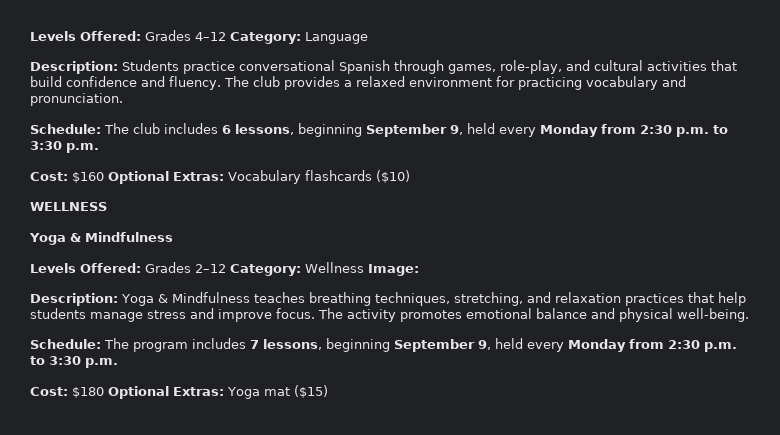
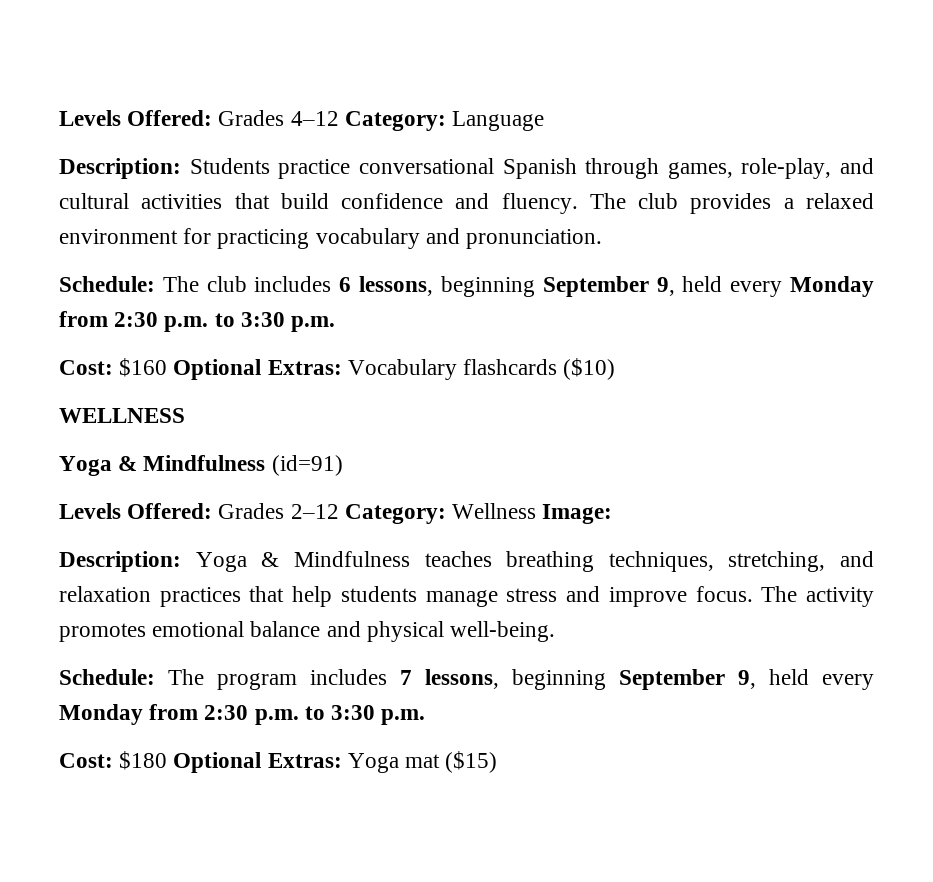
(173, 237) none -> [271,455,343,476] (id=91)

